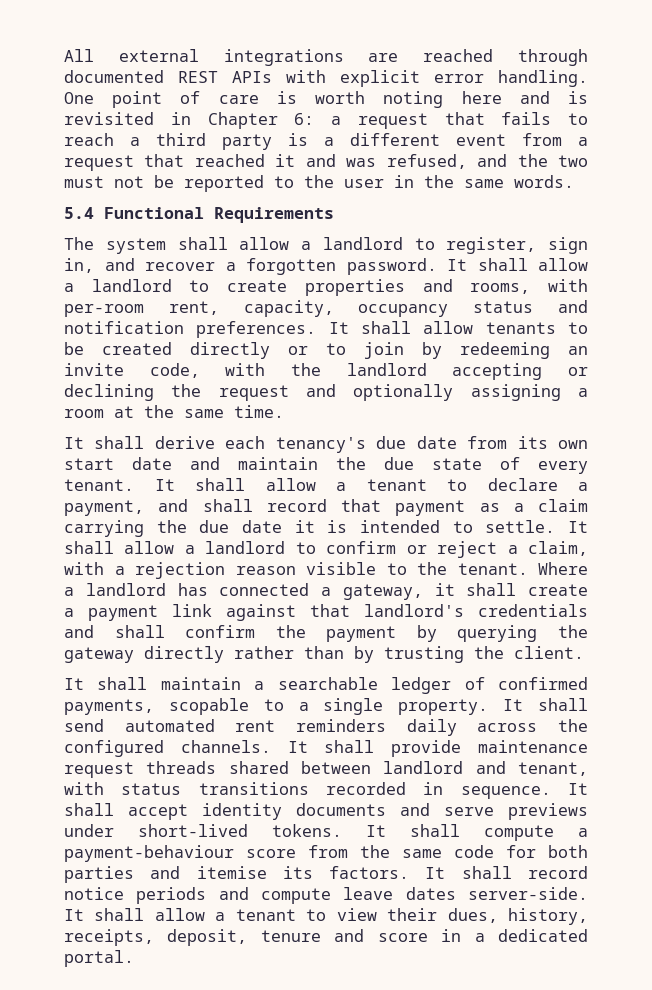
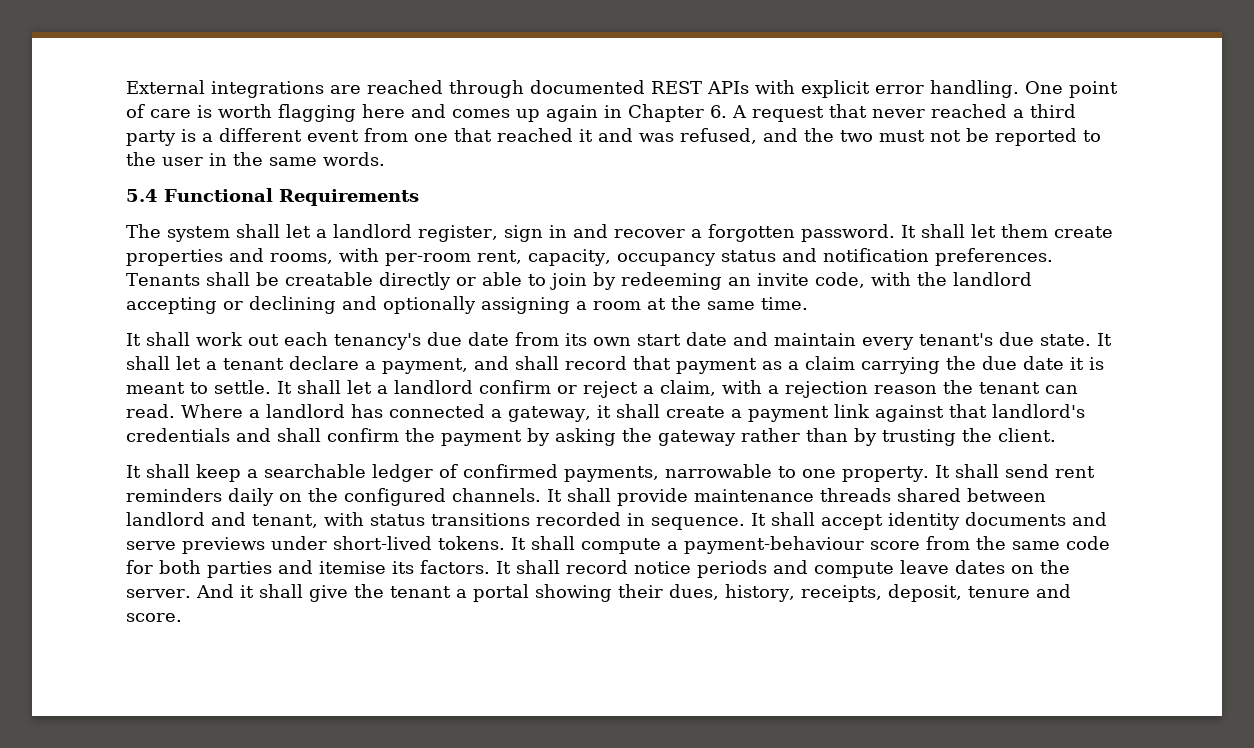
[64,49,199,62] All external -> [126,80,205,94] External
[383,91,444,108] noting -> [278,104,356,122] flagging
[568,91,588,104] [64,112,588,129] [64,133,114,146] is revisited in Chapter 6: a request that fails to reach -> [452,104,1007,122] comes up again in Chapter 6. A request that never reached
[578,137,588,146] [64,155,134,171] a request -> [414,133,448,142] one
[239,237,435,250] allow a landlord to -> [286,224,412,238] let a landlord
[64,258,94,273] in, -> [548,225,567,238] in
[538,258,588,271] [64,279,210,292] allow a landlord to -> [970,224,1048,238] let them
[328,321,588,334] [64,342,172,355] It shall allow tenants to be created -> [126,272,373,286] Tenants shall be creatable
(308, 350) none -> [481,272,522,286] able
[171,384,289,401] the request -> (336, 305) none
[154,436,215,449] derive -> [196,332,279,346] work out
[336,457,588,474] [64,478,467,491] the due state of every tenant. It shall allow a tenant to -> [862,332,1112,350] [126,356,284,370] every tenant's due state. It shall let a tenant
[360,520,440,533] intended -> [126,382,185,394] meant
[124,541,316,554] allow a landlord to -> [347,380,473,394] let a landlord
[306,562,528,575] visible to the tenant. -> [943,380,1078,394] [126,404,175,418] the tenant can read.
[457,625,538,642] querying -> [555,428,616,446] asking
[144,646,224,663] directly -> (736, 438) none
[160,677,241,690] maintain -> [196,464,241,482] keep
[168,698,384,715] scopable to a single -> [665,464,836,478] narrowable to one
[124,719,215,732] automated -> (1049, 471) none
[477,723,538,732] across -> [279,493,302,502] on
[64,762,134,778] request -> (814, 495) none
[467,887,588,900] [64,908,377,921] server-side. It shall allow a tenant to view -> [1011,560,1070,574] [126,584,612,602] on the server. And it shall give the tenant a portal showing
[377,929,589,942] [64,950,134,967] score in a dedicated portal. -> [126,613,182,622] score.

